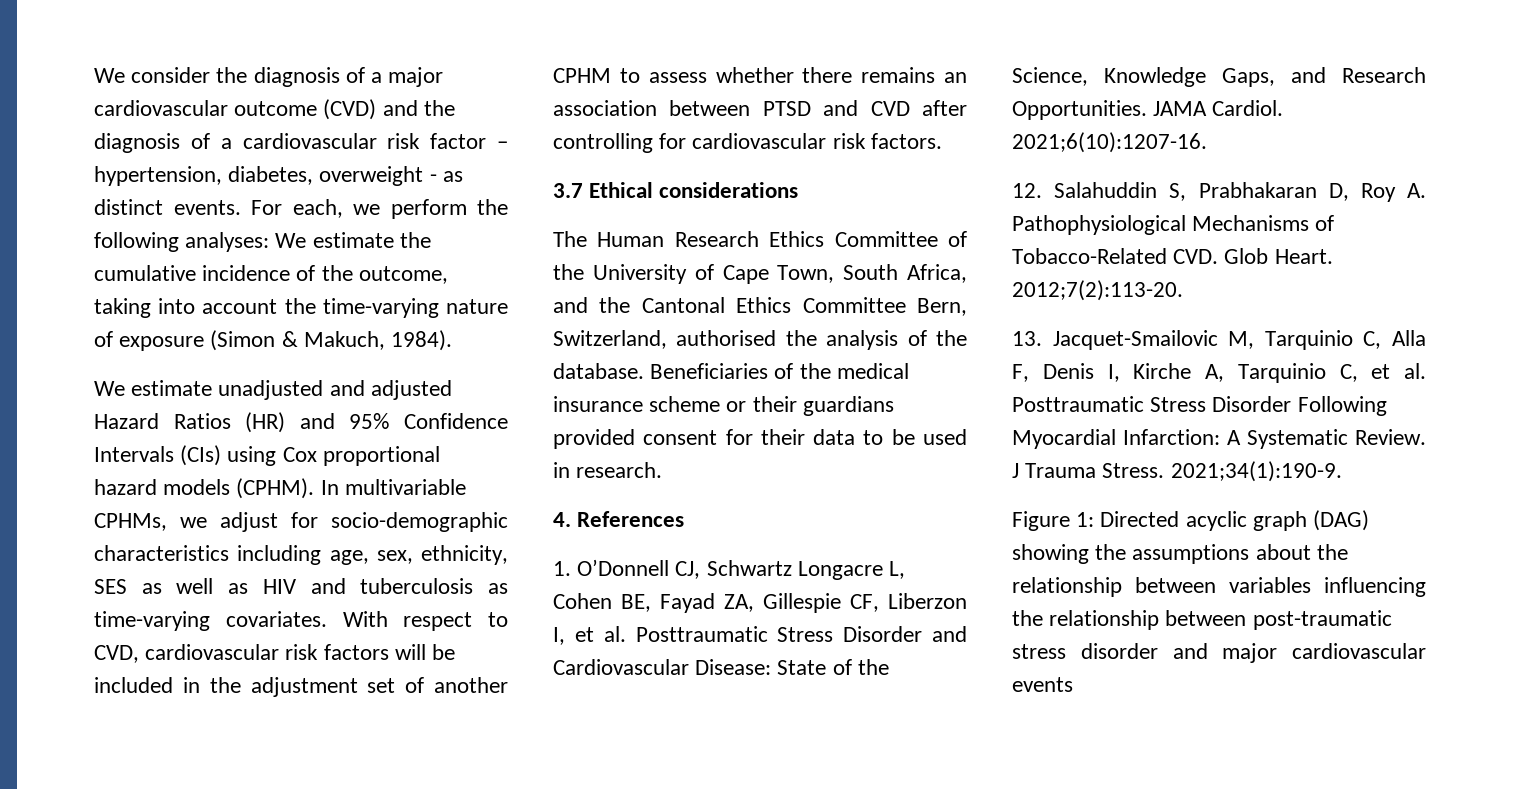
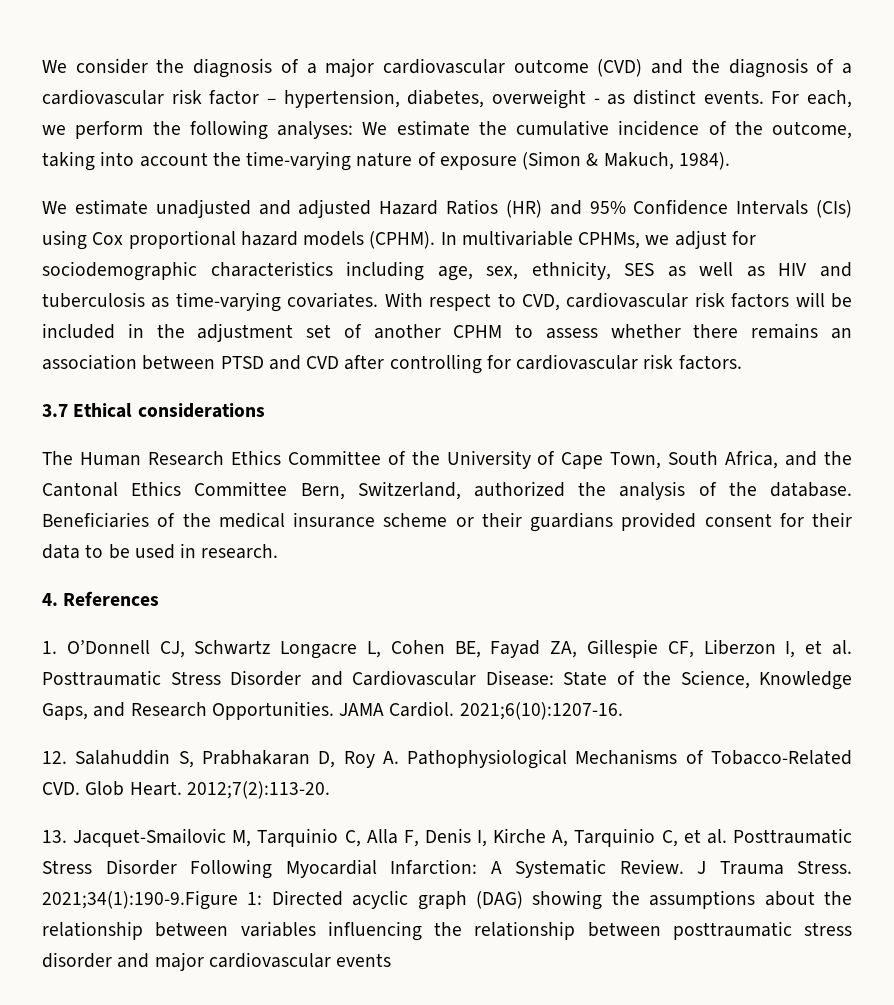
[331,512,508,532] socio-demographic -> [42,261,197,281] sociodemographic
[676,330,777,346] authorised -> [473,481,565,497] authorized
[1170,461,1342,482] [1012,511,1070,531] 2021;34(1):190-9. // Figure -> [42,890,238,910] 2021;34(1):190-9.Figure
[1252,610,1392,630] post-traumatic -> [672,921,792,940] posttraumatic

